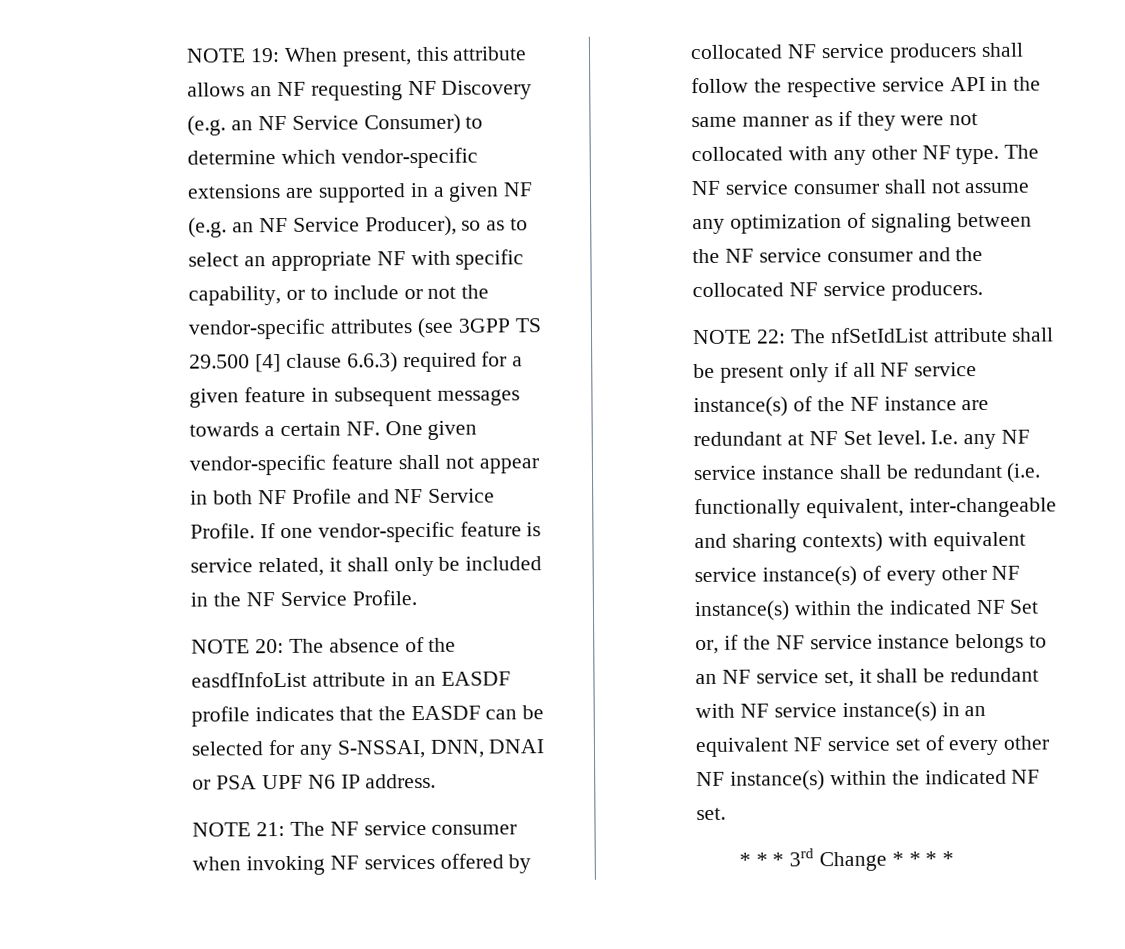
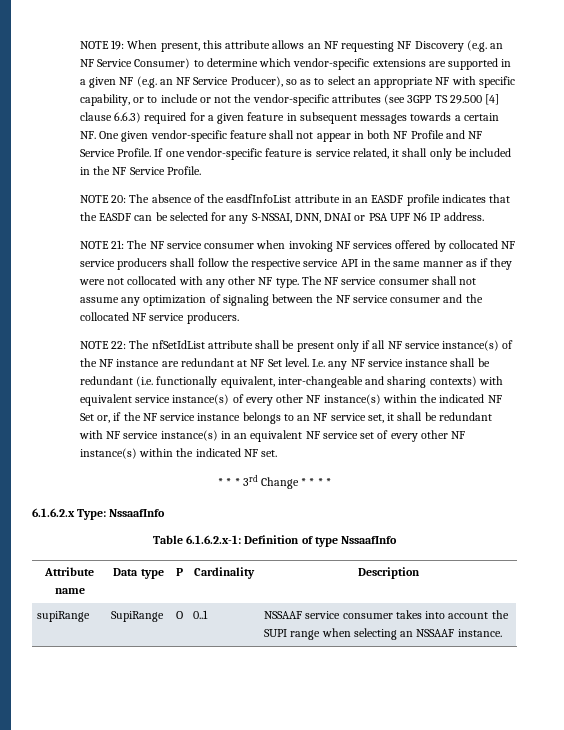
(955, 858) none -> [32,508,166,520] [152,535,398,547] [44,567,94,576] [54,588,85,594] [113,568,164,579] [176,568,183,576] [194,567,255,579] [357,567,420,579] [37,611,91,622] [111,611,165,622] [176,611,183,619] [193,610,209,619] [264,610,509,619] [264,628,502,640] // 6.1.6.2.x Type: NssaafInfo // Table 6.1.6.2.x-1: Definition of type NssaafInfo // Attribute name | Data type | P | Cardinality | Description // supiRange | SupiRange | O | 0..1 | NSSAAF service consumer takes into account the SUPI range when selecting an NSSAAF instance.

